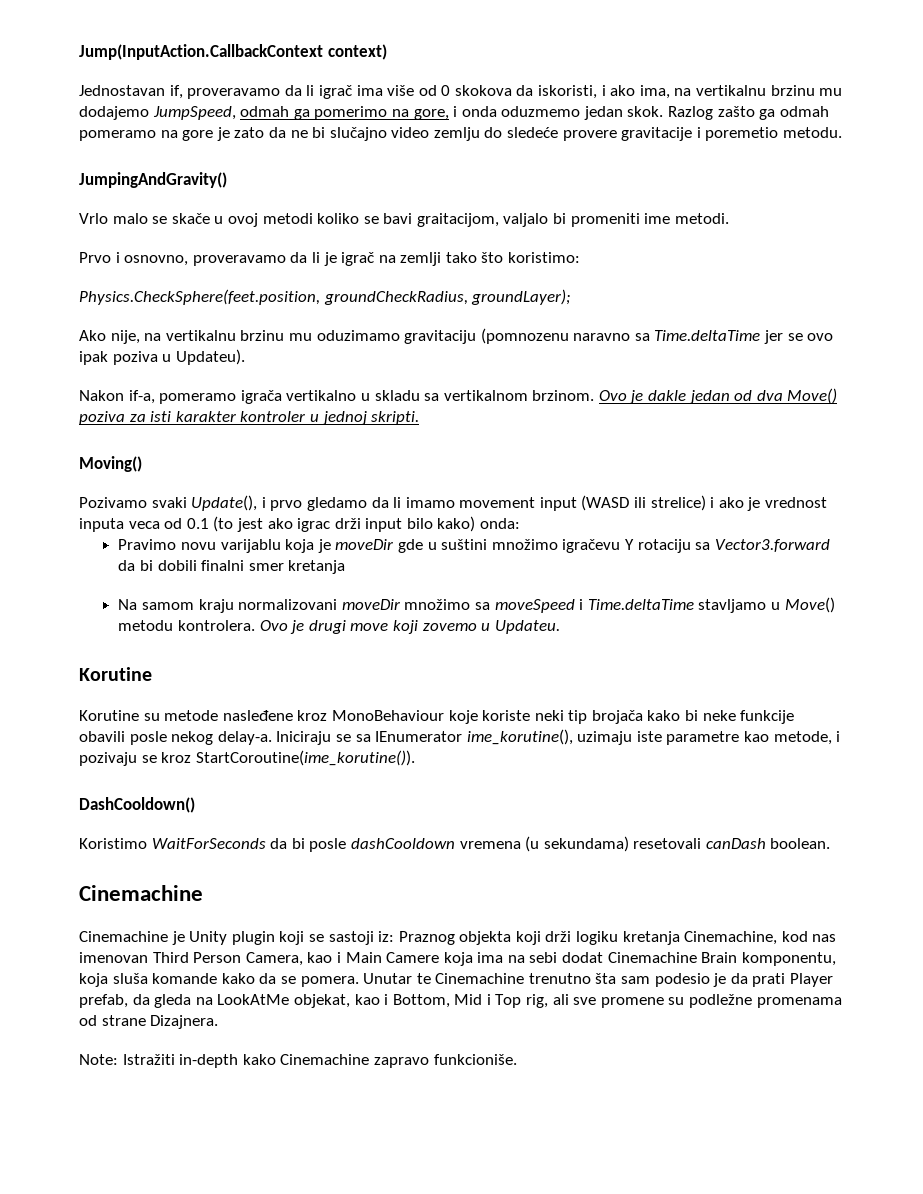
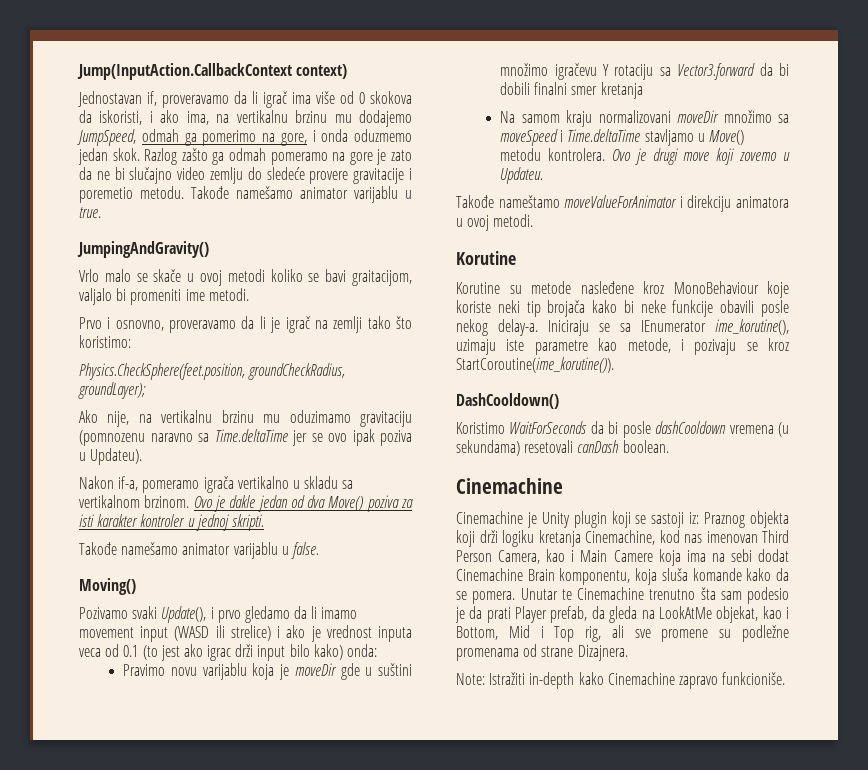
(843, 132) none -> [191,186,412,203] [79,207,101,218] Takođe namešamo animator varijablu u true.
(420, 418) none -> [79,542,319,559] // Takođe namešamo animator varijablu u false.
(560, 627) none -> [456,195,789,212] [456,214,534,231] // Takođe nameštamo moveValueForAnimator i direkciju animatora u ovoj metodi.

